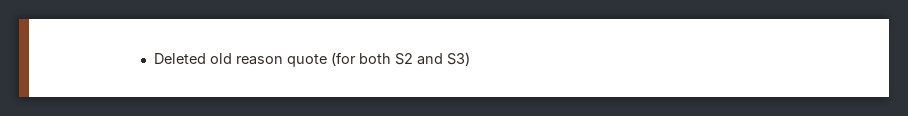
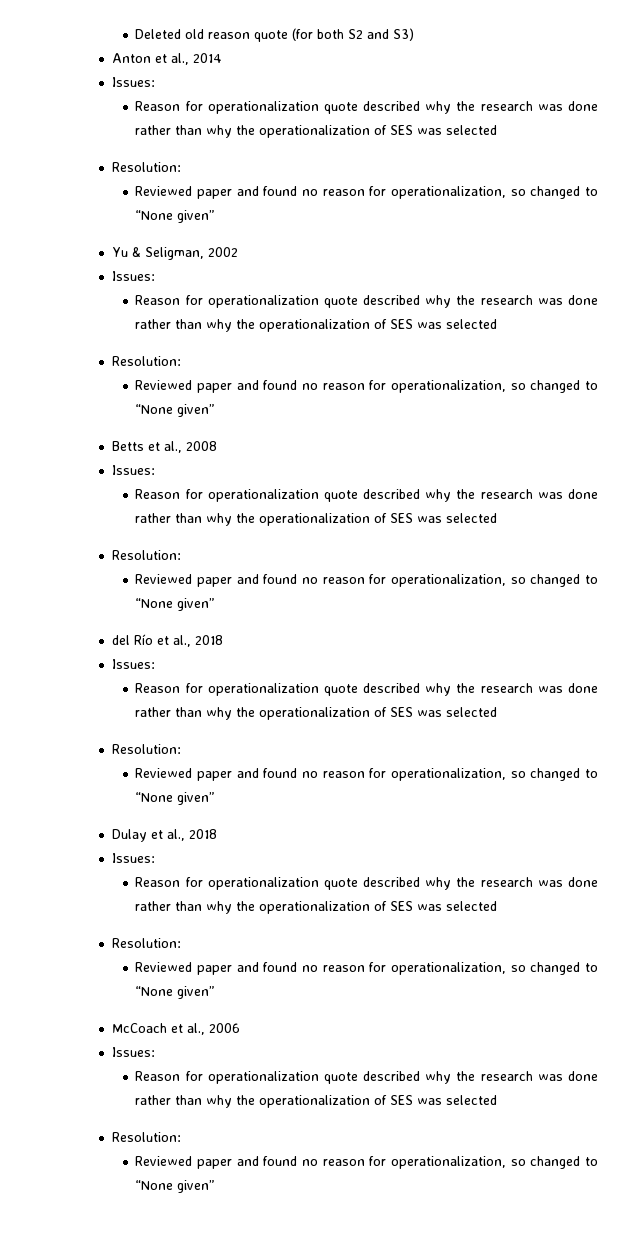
(470, 59) none -> [111,53,222,65] [111,77,155,87] [135,101,598,114] [135,125,498,138] [111,162,181,172] [135,186,598,199] [135,210,216,223] [111,247,238,260] [111,271,155,281] [135,295,598,308] [135,319,498,332] [111,356,181,366] [135,380,598,393] [135,404,216,417] [111,441,217,453] [111,465,155,475] [135,489,598,502] [135,513,498,526] [111,550,181,560] [135,574,598,587] [135,598,216,611] [111,634,223,647] [111,659,155,669] [135,683,598,696] [135,707,498,720] [111,744,181,754] [135,768,598,781] [135,792,216,805] [111,829,217,842] [111,853,155,863] [135,877,598,890] [135,901,498,914] [111,938,181,948] [135,962,598,975] [135,986,216,999] [111,1023,240,1035] [111,1047,155,1057] [135,1071,598,1084] [135,1095,498,1108] [111,1132,181,1142] [135,1156,598,1169] [135,1180,216,1193] // Anton et al., 2014 // Issues: // Reason for operationalization quote described why the research was done rather than why the operationalization of SES was selected // Resolution: // Reviewed paper and found no reason for operationalization, so changed to “None given” // Yu & Seligman, 2002 // Issues: // Reason for operationalization quote described why the research was done rather than why the operationalization of SES was selected // Resolution: // Reviewed paper and found no reason for operationalization, so changed to “None given” // Betts et al., 2008 // Issues: // Reason for operationalization quote described why the research was done rather than why the operationalization of SES was selected // Resolution: // Reviewed paper and found no reason for operationalization, so changed to “None given” // del Río et al., 2018 // Issues: // Reason for operationalization quote described why the research was done rather than why the operationalization of SES was selected // Resolution: // Reviewed paper and found no reason for operationalization, so changed to “None given” // Dulay et al., 2018 // Issues: // Reason for operationalization quote described why the research was done rather than why the operationalization of SES was selected // Resolution: // Reviewed paper and found no reason for operationalization, so changed to “None given” // McCoach et al., 2006 // Issues: // Reason for operationalization quote described why the research was done rather than why the operationalization of SES was selected // Resolution: // Reviewed paper and found no reason for operationalization, so changed to “None given”

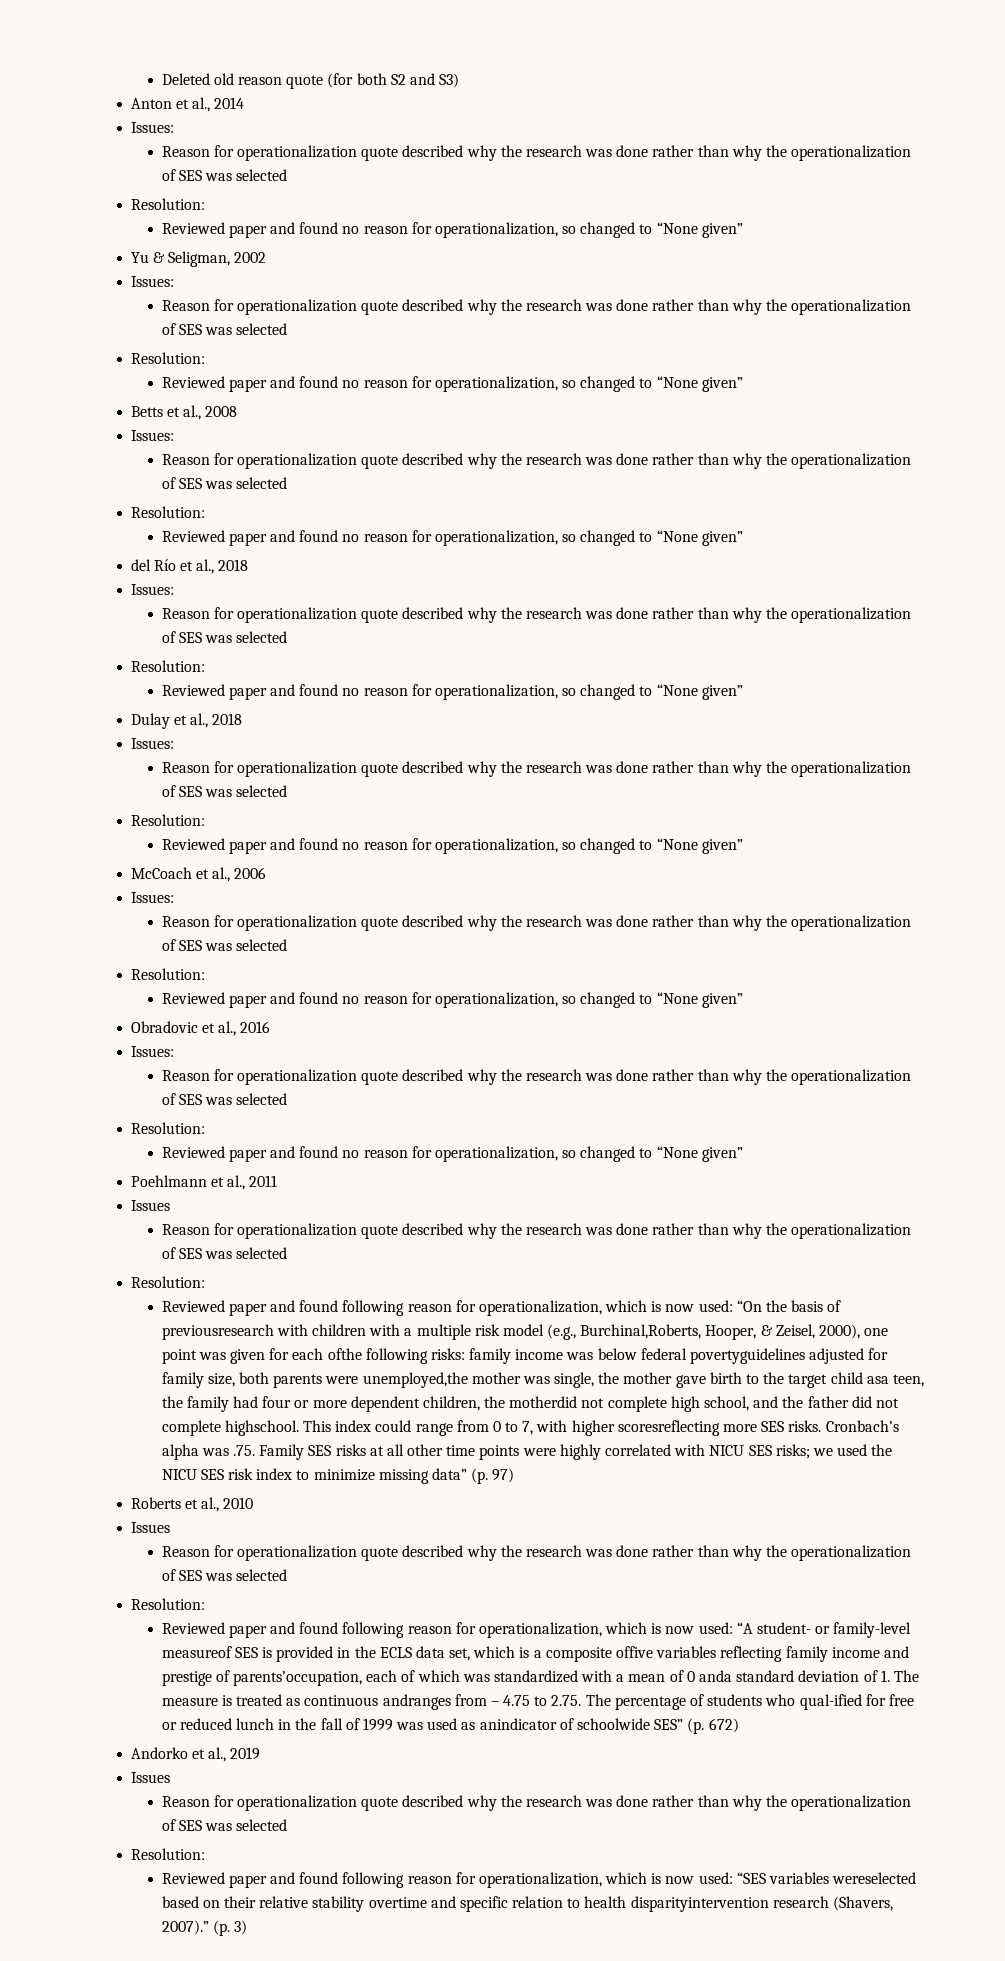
(216, 1186) none -> [130,1021,271,1036] [130,1046,174,1057] [161,1069,912,1085] [161,1093,288,1105] [130,1122,205,1134] [161,1146,743,1162] [130,1175,278,1190] [130,1200,170,1211] [161,1223,912,1239] [161,1247,288,1259] [130,1276,205,1288] [161,1300,842,1316] [161,1324,889,1340] [161,1348,889,1364] [161,1372,924,1388] [161,1396,899,1412] [161,1420,899,1436] [161,1444,893,1460] [161,1468,515,1484] [130,1497,254,1512] [130,1522,170,1533] [161,1545,912,1561] [161,1569,288,1581] [130,1598,205,1610] [161,1622,912,1638] [161,1646,909,1662] [161,1670,919,1686] [161,1694,914,1710] [161,1718,739,1734] [130,1747,261,1762] [130,1772,170,1783] [161,1795,912,1811] [161,1819,288,1831] [130,1848,205,1860] [161,1872,917,1888] [161,1896,893,1912] [161,1920,247,1936] // Obradovic et al., 2016 // Issues: // Reason for operationalization quote described why the research was done rather than why the operationalization of SES was selected // Resolution: // Reviewed paper and found no reason for operationalization, so changed to “None given” // Poehlmann et al., 2011 // Issues // Reason for operationalization quote described why the research was done rather than why the operationalization of SES was selected // Resolution: // Reviewed paper and found following reason for operationalization, which is now used: “On the basis of previousresearch with children with a multiple risk model (e.g., Burchinal,Roberts, Hooper, & Zeisel, 2000), one point was given for each ofthe following risks: family income was below federal povertyguidelines adjusted for family size, both parents were unemployed,the mother was single, the mother gave birth to the target child asa teen, the family had four or more dependent children, the motherdid not complete high school, and the father did not complete highschool. This index could range from 0 to 7, with higher scoresreflecting more SES risks. Cronbach’s alpha was .75. Family SES risks at all other time points were highly correlated with NICU SES risks; we used the NICU SES risk index to minimize missing data” (p. 97) // Roberts et al., 2010 // Issues // Reason for operationalization quote described why the research was done rather than why the operationalization of SES was selected // Resolution: // Reviewed paper and found following reason for operationalization, which is now used: “A student- or family-level measureof SES is provided in the ECLS data set, which is a composite offive variables reflecting family income and prestige of parents’occupation, each of which was standardized with a mean of 0 anda standard deviation of 1. The measure is treated as continuous andranges from – 4.75 to 2.75. The percentage of students who qual-ified for free or reduced lunch in the fall of 1999 was used as anindicator of schoolwide SES” (p. 672) // Andorko et al., 2019 // Issues // Reason for operationalization quote described why the research was done rather than why the operationalization of SES was selected // Resolution: // Reviewed paper and found following reason for operationalization, which is now used: “SES variables wereselected based on their relative stability overtime and specific relation to health disparityintervention research (Shavers, 2007).” (p. 3)

